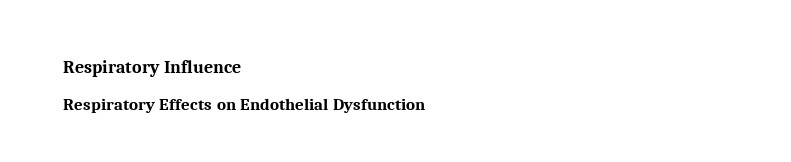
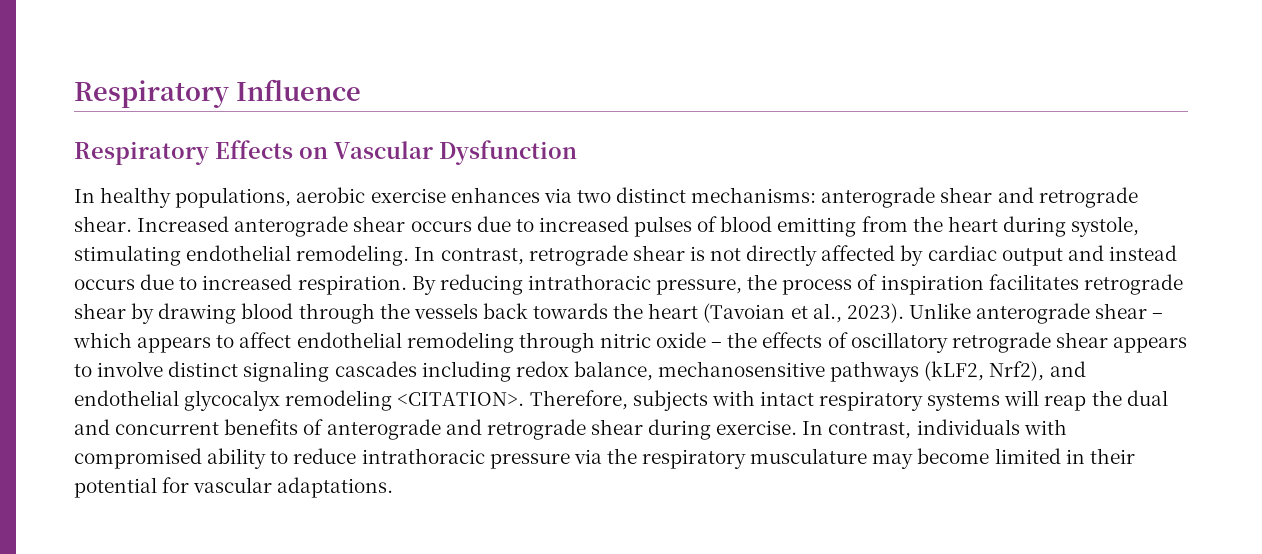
[240,98,329,110] Endothelial -> [334,141,433,159] Vascular
(425, 105) none -> [74,187,1138,208] [74,216,1140,237] [74,245,1177,266] [74,274,1183,295] [74,303,1164,324] [73,332,1188,353] [74,361,1086,382] [74,390,1168,411] [74,419,1067,440] [74,448,1135,469] [74,477,394,498] // In healthy populations, aerobic exercise enhances via two distinct mechanisms: anterograde shear and retrograde shear. Increased anterograde shear occurs due to increased pulses of blood emitting from the heart during systole, stimulating endothelial remodeling. In contrast, retrograde shear is not directly affected by cardiac output and instead occurs due to increased respiration. By reducing intrathoracic pressure, the process of inspiration facilitates retrograde shear by drawing blood through the vessels back towards the heart (Tavoian et al., 2023). Unlike anterograde shear – which appears to affect endothelial remodeling through nitric oxide – the effects of oscillatory retrograde shear appears to involve distinct signaling cascades including redox balance, mechanosensitive pathways (kLF2, Nrf2), and endothelial glycocalyx remodeling <CITATION>. Therefore, subjects with intact respiratory systems will reap the dual and concurrent benefits of anterograde and retrograde shear during exercise. In contrast, individuals with compromised ability to reduce intrathoracic pressure via the respiratory musculature may become limited in their potential for vascular adaptations.

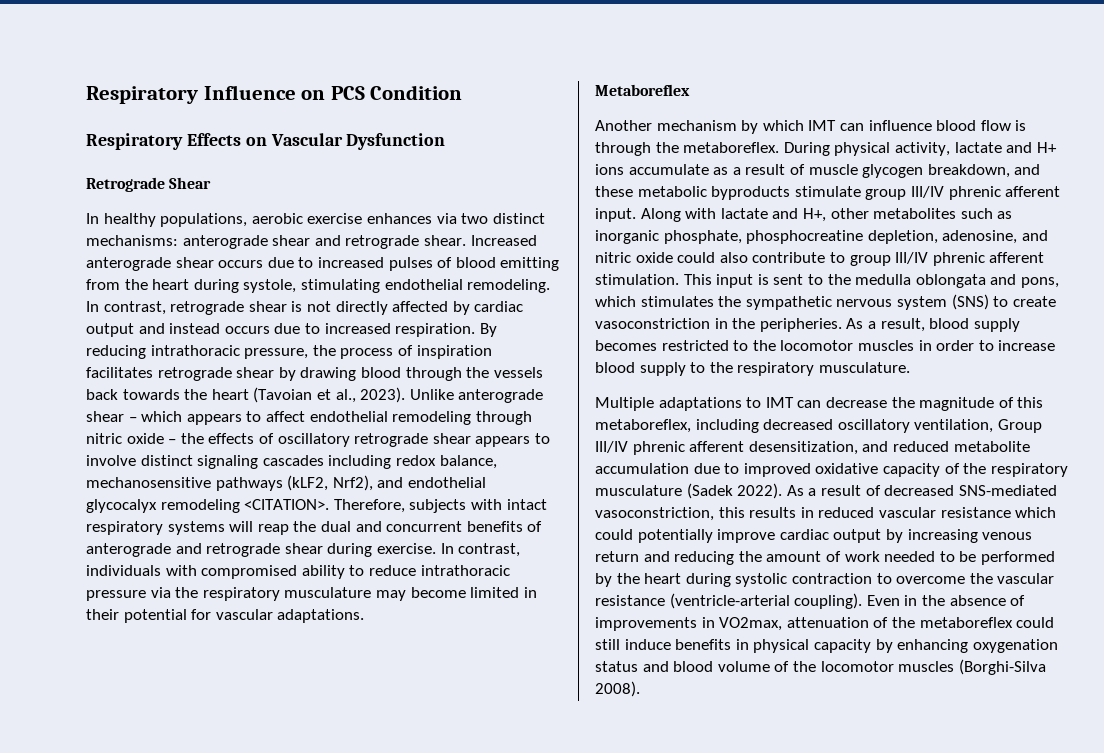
(361, 90) none -> [301,85,463,100] on PCS Condition
(577, 152) none -> [86,177,212,192] // Retrograde Shear
(394, 487) none -> [595,84,690,96] [595,120,1027,134] [595,142,1057,156] [595,164,1041,178] [595,186,1061,200] [595,208,1013,222] [595,230,1048,244] [595,252,1045,266] [595,274,1059,288] [595,294,1056,310] [595,318,1020,332] [595,340,1056,351] [595,362,910,376] [595,397,1044,411] [595,419,1042,433] [595,441,1030,455] [595,463,1068,477] [595,483,1057,499] [595,507,1057,521] [595,529,1033,543] [595,551,1055,565] [595,573,1055,587] [595,593,1026,609] [595,617,1055,631] [595,639,1058,653] [595,659,1046,675] [595,681,640,697] // Metaboreflex // Another mechanism by which IMT can influence blood flow is through the metaboreflex. During physical activity, lactate and H+ ions accumulate as a result of muscle glycogen breakdown, and these metabolic byproducts stimulate group III/IV phrenic afferent input. Along with lactate and H+, other metabolites such as inorganic phosphate, phosphocreatine depletion, adenosine, and nitric oxide could also contribute to group III/IV phrenic afferent stimulation. This input is sent to the medulla oblongata and pons, which stimulates the sympathetic nervous system (SNS) to create vasoconstriction in the peripheries. As a result, blood supply becomes restricted to the locomotor muscles in order to increase blood supply to the respiratory musculature. // Multiple adaptations to IMT can decrease the magnitude of this metaboreflex, including decreased oscillatory ventilation, Group III/IV phrenic afferent desensitization, and reduced metabolite accumulation due to improved oxidative capacity of the respiratory musculature (Sadek 2022). As a result of decreased SNS-mediated vasoconstriction, this results in reduced vascular resistance which could potentially improve cardiac output by increasing venous return and reducing the amount of work needed to be performed by the heart during systolic contraction to overcome the vascular resistance (ventricle-arterial coupling). Even in the absence of improvements in VO2max, attenuation of the metaboreflex could still induce benefits in physical capacity by enhancing oxygenation status and blood volume of the locomotor muscles (Borghi-Silva 2008).

